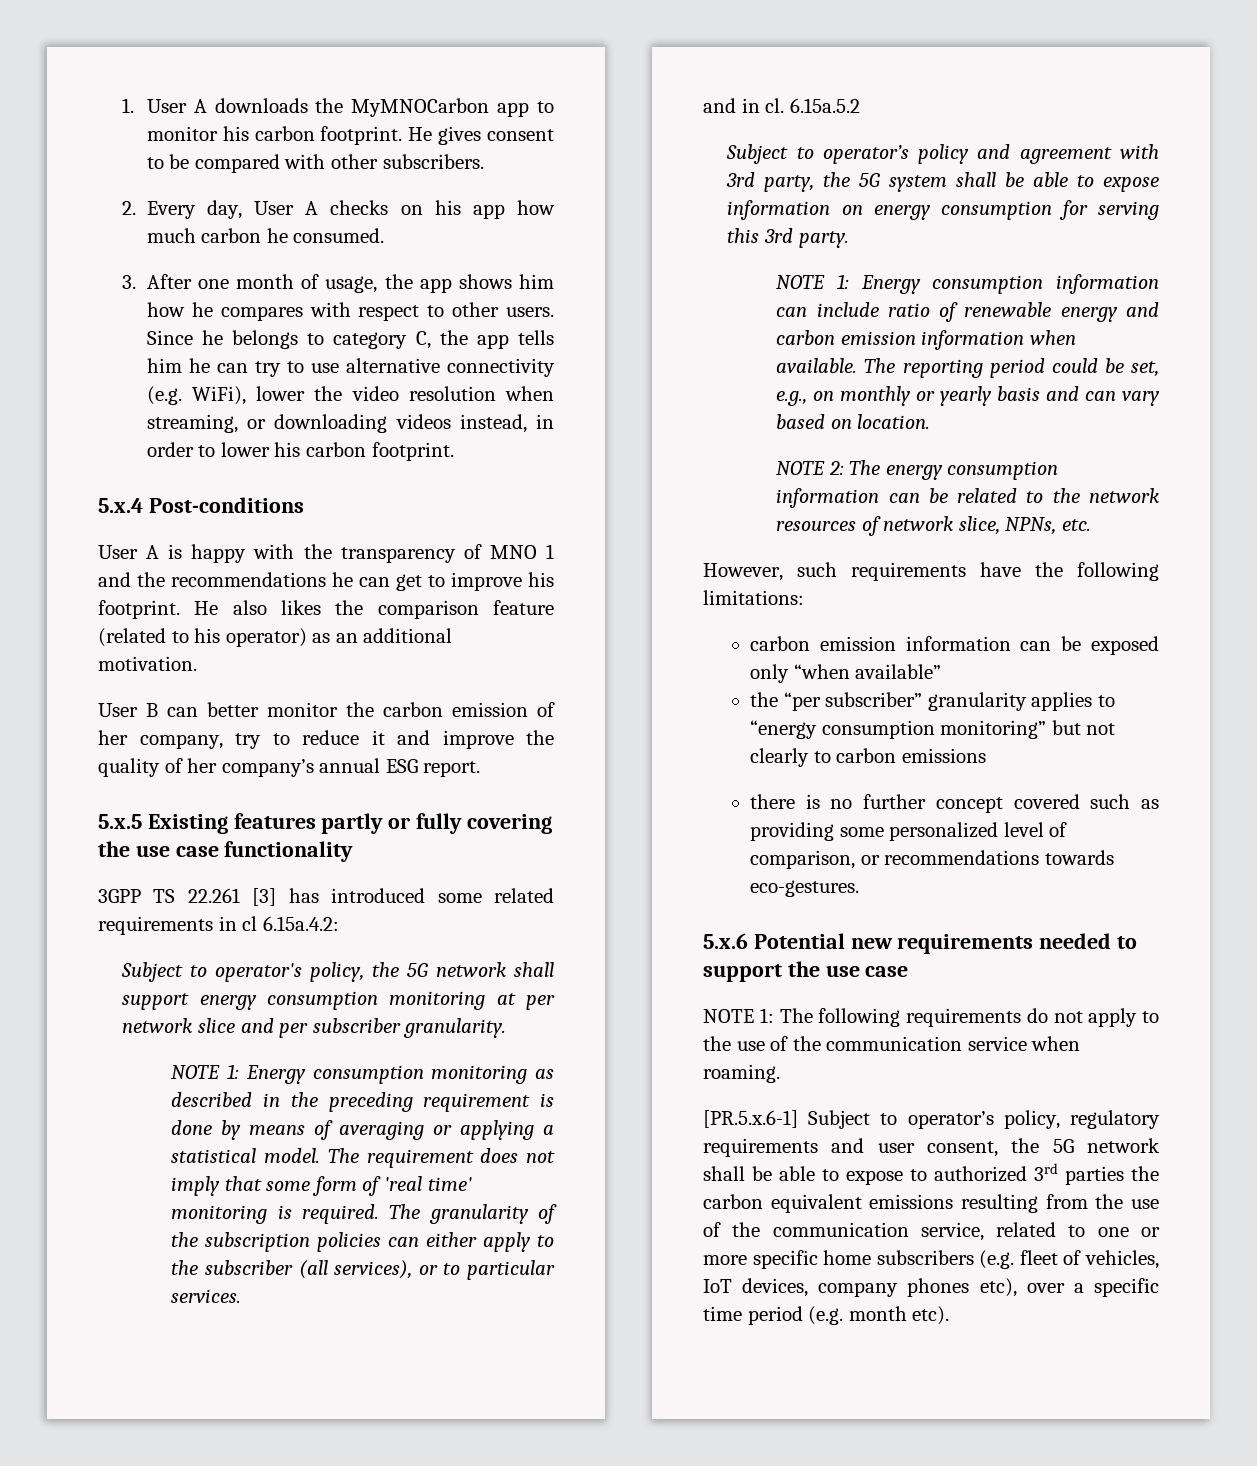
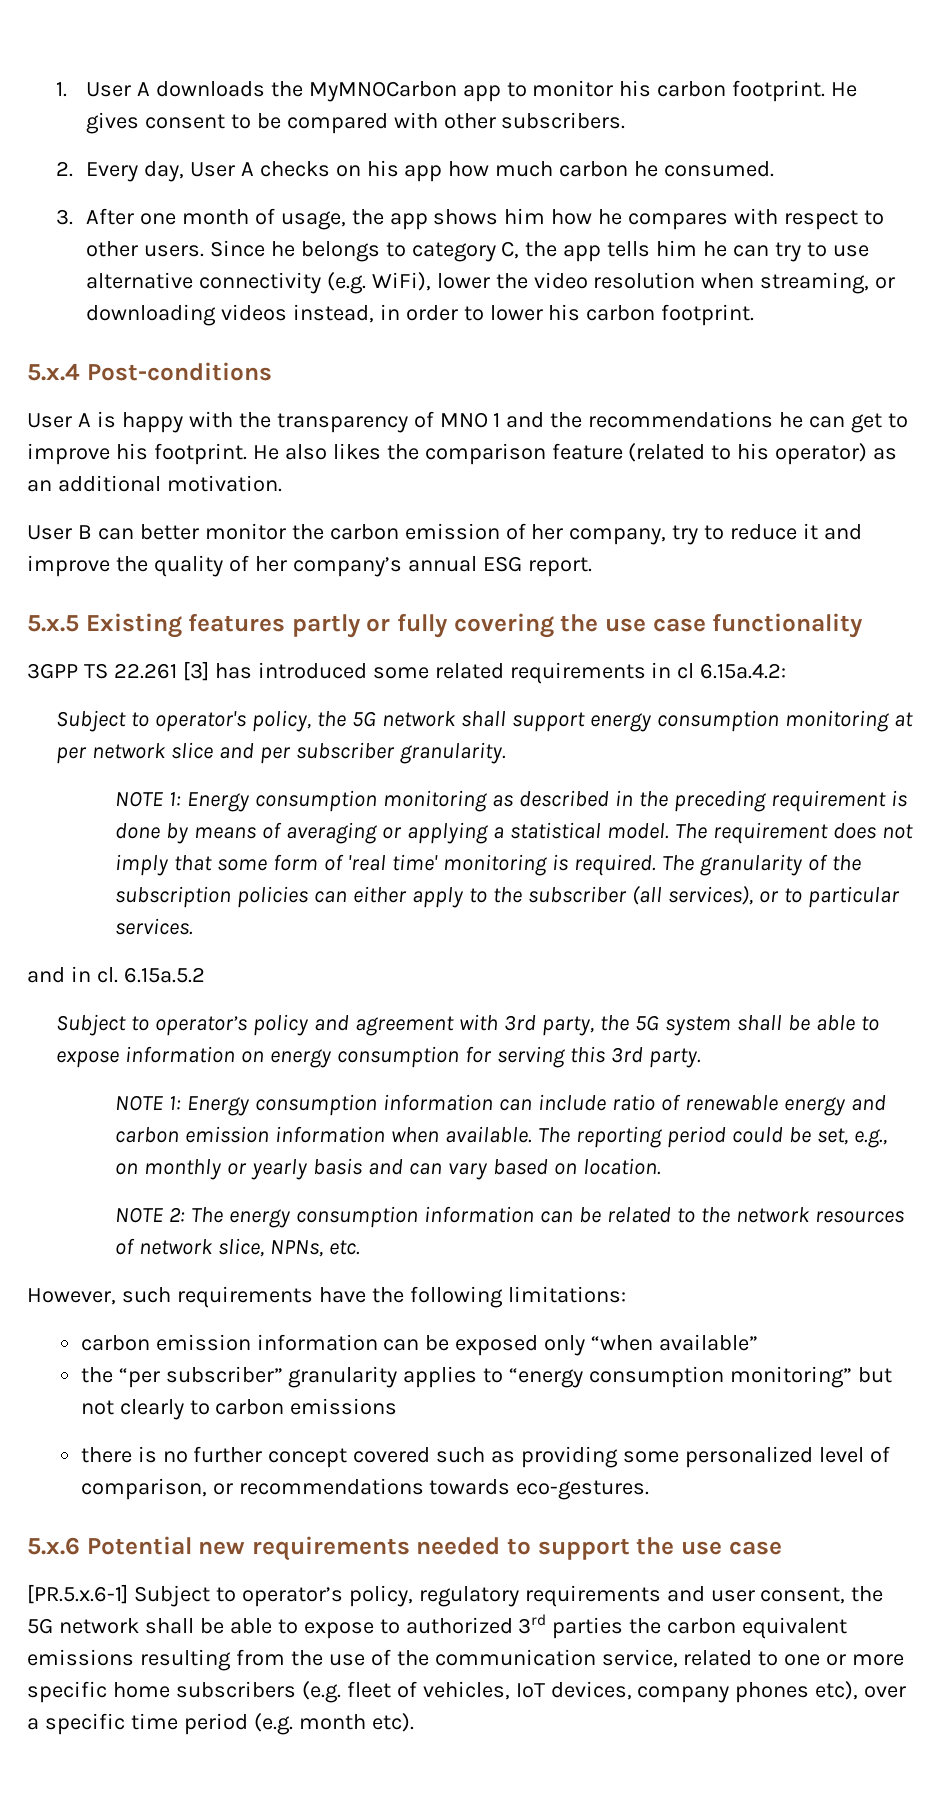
[703,1008,1159,1027] [703,1036,1081,1051] [703,1064,780,1083] // NOTE 1: The following requirements do not apply to the use of the communication service when roaming. -> (782, 1548) none

